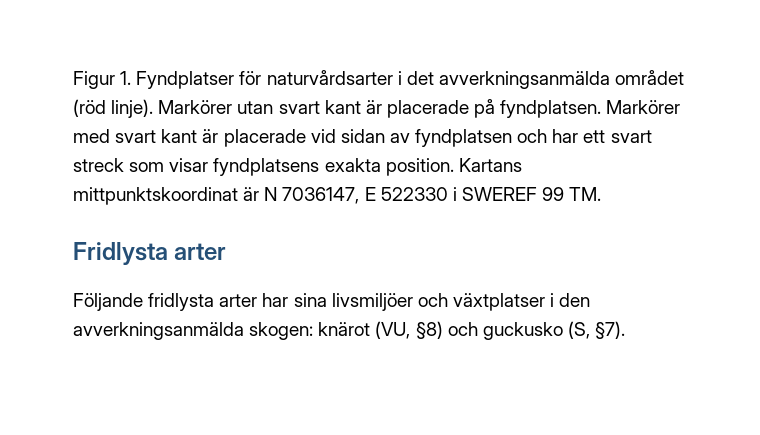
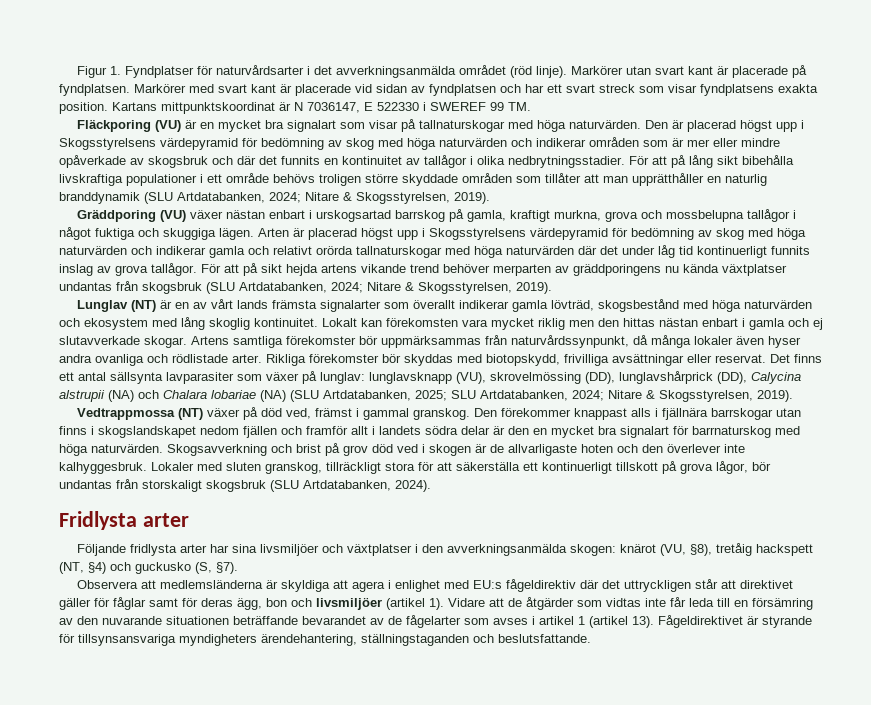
(602, 194) none -> [77,119,805,132] [59,137,780,150] [59,155,794,168] [59,173,767,186] [59,192,490,204] [77,209,797,222] [59,227,806,240] [59,245,810,258] [59,263,787,276] [59,281,552,294] [77,299,813,312] [59,317,823,330] [59,335,801,348] [59,354,822,366] [59,371,801,384] [59,390,793,402] [77,407,802,420] [59,426,800,438] [59,443,745,456] [59,461,771,474] [59,479,431,492] // Fläckporing (VU) är en mycket bra signalart som visar på tallnaturskogar med höga naturvärden. Den är placerad högst upp i Skogsstyrelsens värdepyramid för bedömning av skog med höga naturvärden och indikerar områden som är mer eller mindre opåverkade av skogsbruk och där det funnits en kontinuitet av tallågor i olika nedbrytningsstadier. För att på lång sikt bibehålla livskraftiga populationer i ett område behövs troligen större skyddade områden som tillåter att man upprätthåller en naturlig branddynamik (SLU Artdatabanken, 2024; Nitare & Skogsstyrelsen, 2019). // Gräddporing (VU) växer nästan enbart i urskogsartad barrskog på gamla, kraftigt murkna, grova och mossbelupna tallågor i något fuktiga och skuggiga lägen. Arten är placerad högst upp i Skogsstyrelsens värdepyramid för bedömning av skog med höga naturvärden och indikerar gamla och relativt orörda tallnaturskogar med höga naturvärden där det under låg tid kontinuerligt funnits inslag av grova tallågor. För att på sikt hejda artens vikande trend behöver merparten av gräddporingens nu kända växtplatser undantas från skogsbruk (SLU Artdatabanken, 2024; Nitare & Skogsstyrelsen, 2019). // Lunglav (NT) är en av vårt lands främsta signalarter som överallt indikerar gamla lövträd, skogsbestånd med höga naturvärden och ekosystem med lång skoglig kontinuitet. Lokalt kan förekomsten vara mycket riklig men den hittas nästan enbart i gamla och ej slutavverkade skogar. Artens samtliga förekomster bör uppmärksammas från naturvårdssynpunkt, då många lokaler även hyser andra ovanliga och rödlistade arter. Rikliga förekomster bör skyddas med biotopskydd, frivilliga avsättningar eller reservat. Det finns ett antal sällsynta lavparasiter som växer på lunglav: lunglavsknapp (VU), skrovelmössing (DD), lunglavshårprick (DD), Calycina alstrupii (NA) och Chalara lobariae (NA) (SLU Artdatabanken, 2025; SLU Artdatabanken, 2024; Nitare & Skogsstyrelsen, 2019). // Vedtrappmossa (NT) växer på död ved, främst i gammal granskog. Den förekommer knappast alls i fjällnära barrskogar utan finns i skogslandskapet nedom fjällen och framför allt i landets södra delar är den en mycket bra signalart för barrnaturskog med höga naturvärden. Skogsavverkning och brist på grov död ved i skogen är de allvarligaste hoten och den överlever inte kalhyggesbruk. Lokaler med sluten granskog, tillräckligt stora för att säkerställa ett kontinuerligt tillskott på grova lågor, bör undantas från storskaligt skogsbruk (SLU Artdatabanken, 2024).
[415,321,443,339] §8) -> [690,543,814,556] [59,562,106,574] §8), tretåig hackspett (NT, §4)
(626, 330) none -> [77,579,794,592] [59,597,813,610] [59,615,812,628] [59,634,591,646] // Observera att medlemsländerna är skyldiga att agera i enlighet med EU:s fågeldirektiv där det uttryckligen står att direktivet gäller för fåglar samt för deras ägg, bon och livsmiljöer (artikel 1). Vidare att de åtgärder som vidtas inte får leda till en försämring av den nuvarande situationen beträffande bevarandet av de fågelarter som avses i artikel 1 (artikel 13). Fågeldirektivet är styrande för tillsynsansvariga myndigheters ärendehantering, ställningstaganden och beslutsfattande.

